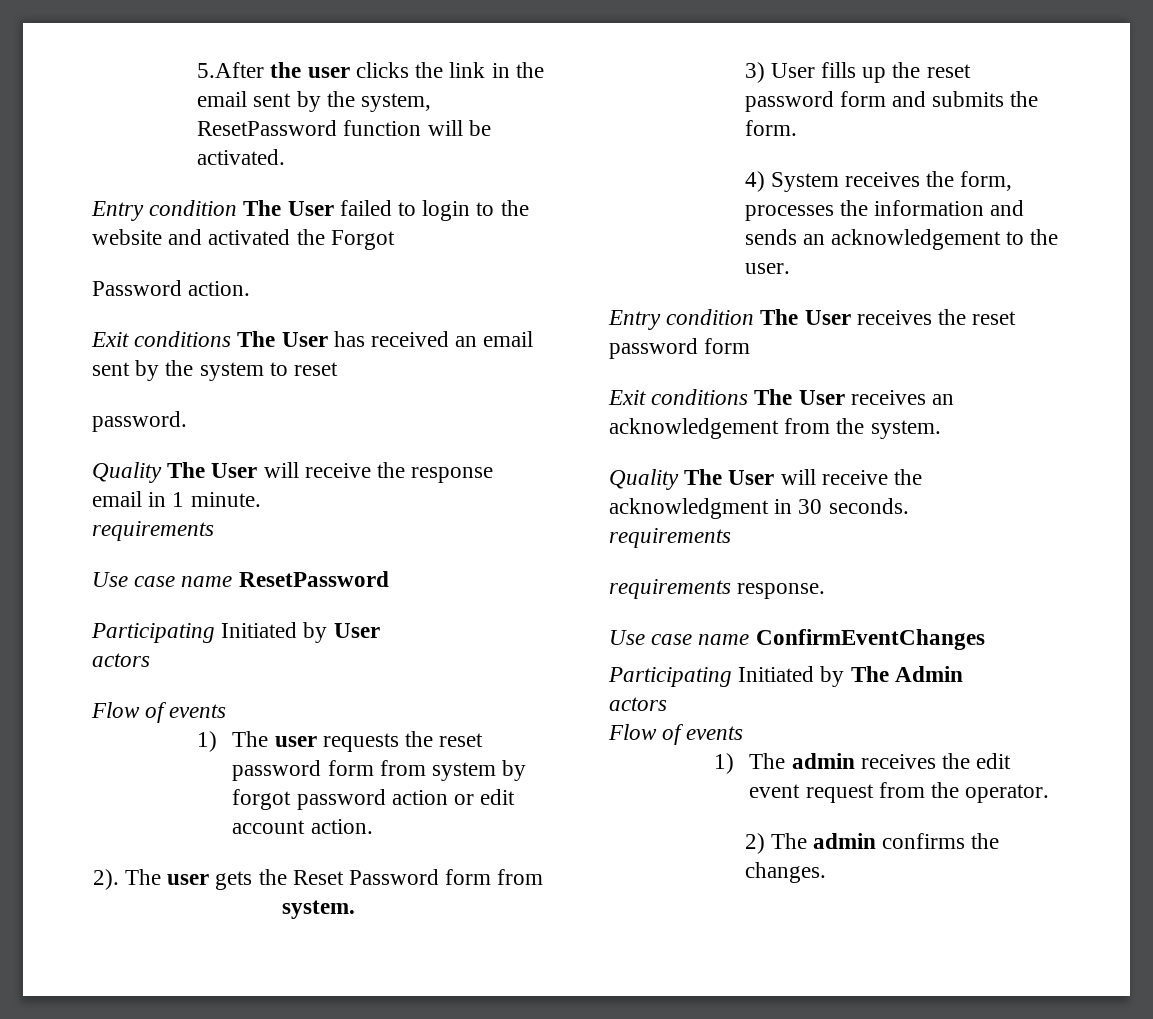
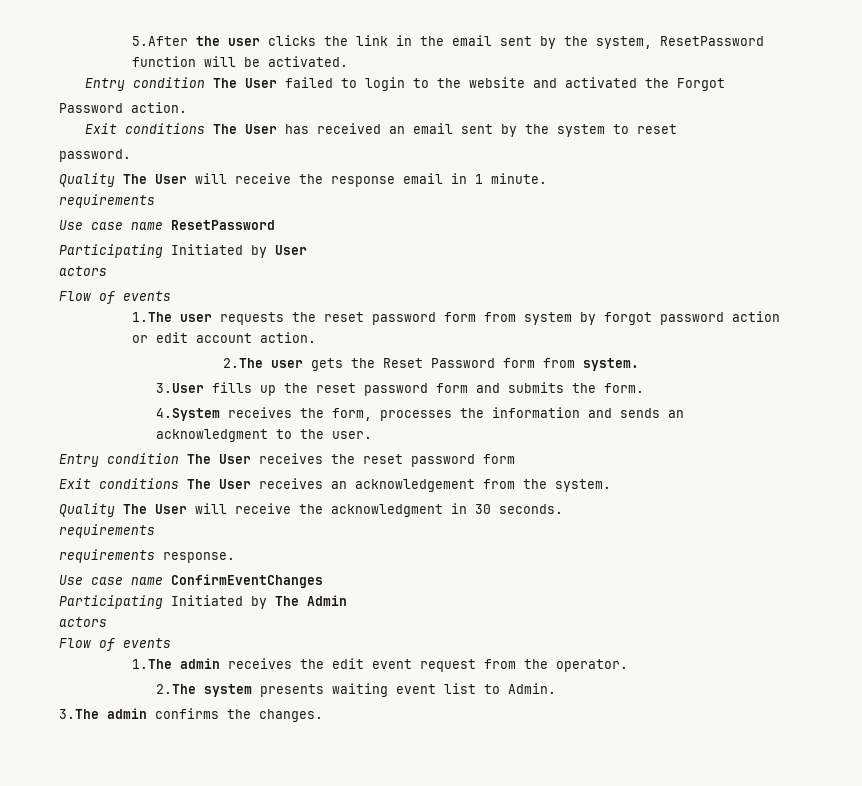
[197,731,269,752] 1) The -> [131,312,172,322] 1.The
[92,869,161,890] 2). The -> [223,358,263,368] 2.The
[744,62,815,83] 3) User -> [156,383,205,393] 3.User
[744,171,839,192] 4) System -> [156,408,221,421] 4.System
[831,229,1002,250] acknowledgement -> [156,429,269,442] acknowledgment
[714,753,786,774] 1) The -> [131,659,172,669] 1.The
[744,833,807,854] 2) The -> [156,683,557,697] [59,709,99,719] 2.The system presents waiting event list to Admin. // 3.The

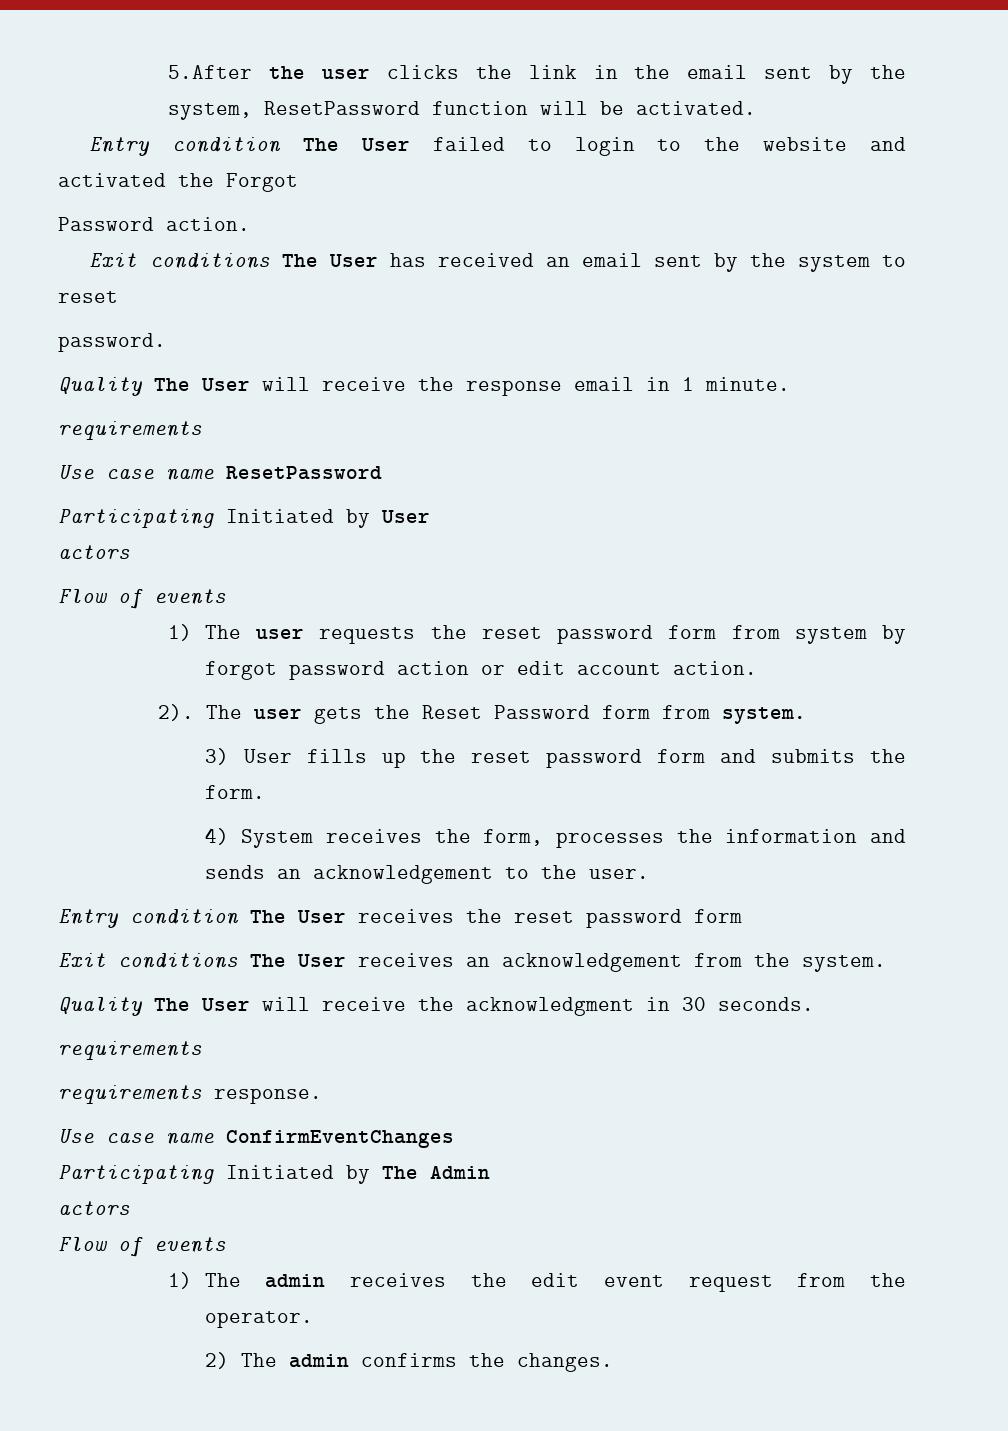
[131,312,172,322] 1.The -> [168,624,241,641] 1) The
[223,358,263,368] 2.The -> [158,704,242,721] 2). The
[156,383,205,393] 3.User -> [204,748,292,765] 3) User
[156,408,221,421] 4.System -> [204,828,314,848] 4) System
[156,429,269,442] acknowledgment -> [312,865,493,884] acknowledgement
[131,659,172,669] 1.The -> [168,1272,241,1289] 1) The
[156,683,557,697] [59,709,99,719] 2.The system presents waiting event list to Admin. // 3.The -> [204,1352,277,1369] 2) The

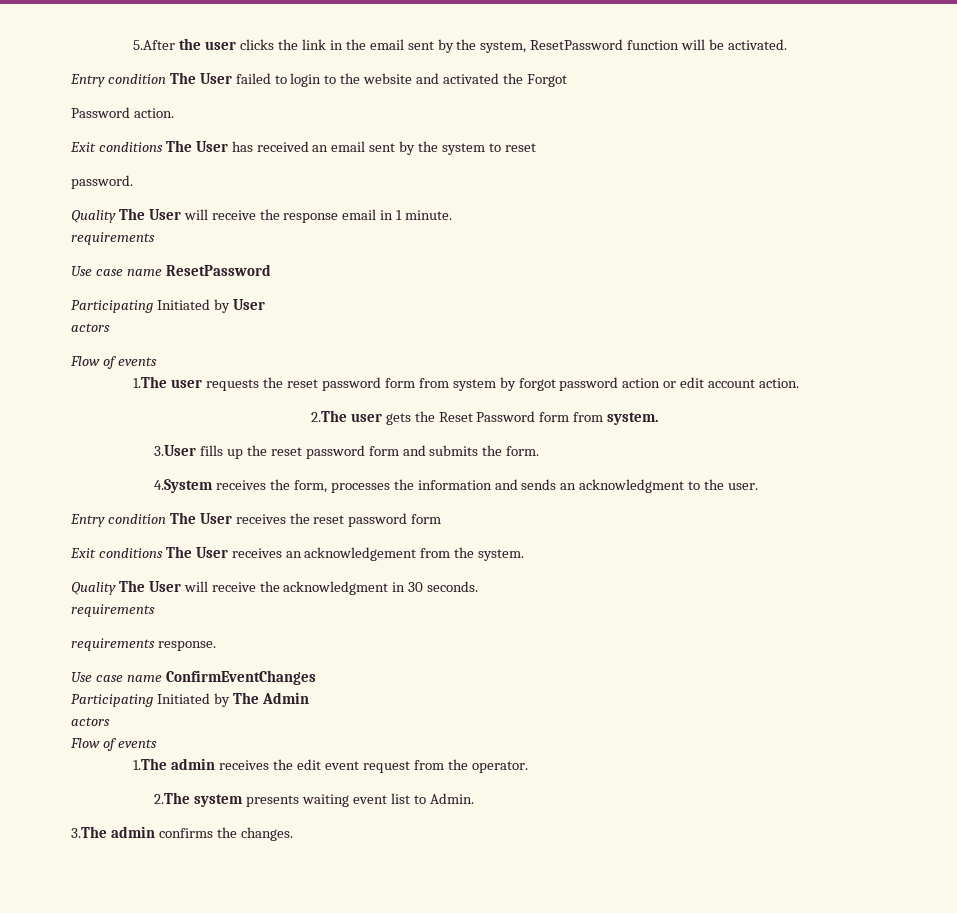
[168,624,241,641] 1) The -> [133,376,168,388] 1.The
[158,704,242,721] 2). The -> [310,410,347,422] 2.The
[204,748,292,765] 3) User -> [154,445,197,456] 3.User
[204,828,314,848] 4) System -> [154,479,214,493] 4.System
[312,865,493,884] acknowledgement -> [579,479,685,493] acknowledgment
[168,1272,241,1289] 1) The -> [133,758,168,770] 1.The
[204,1352,277,1369] 2) The -> [154,792,474,807] [71,826,107,838] 2.The system presents waiting event list to Admin. // 3.The

